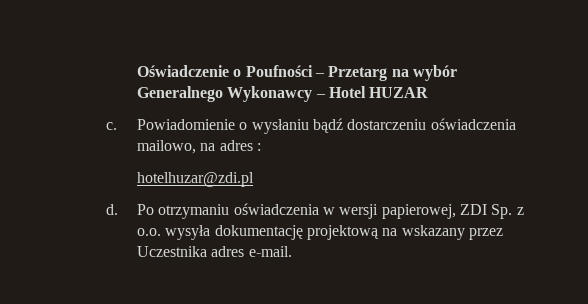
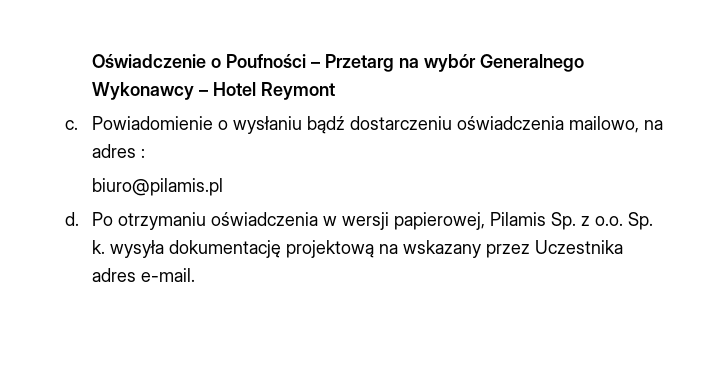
[369,87,429,98] HUZAR -> [260,82,335,100] Reymont
[137,172,255,187] hotelhuzar@zdi.pl -> [91,178,223,196] biuro@pilamis.pl
[459,204,487,215] ZDI -> [489,212,546,226] Pilamis
(162, 232) none -> [627,212,653,230] [91,240,105,254] Sp. k.

